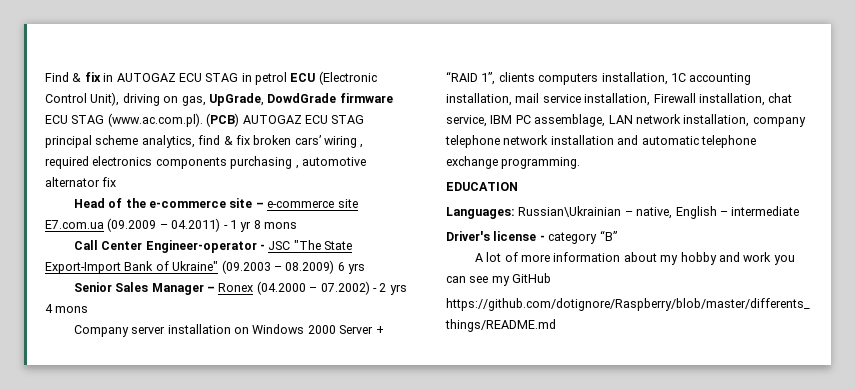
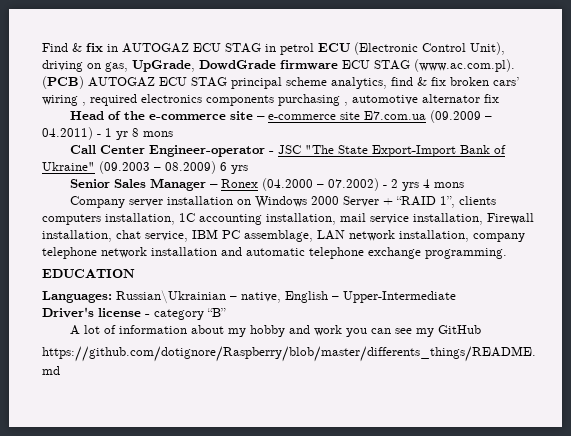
[731,206,800,216] intermediate -> [343,291,456,303] Upper-Intermediate
[521,254,551,262] more -> (116, 329) none

